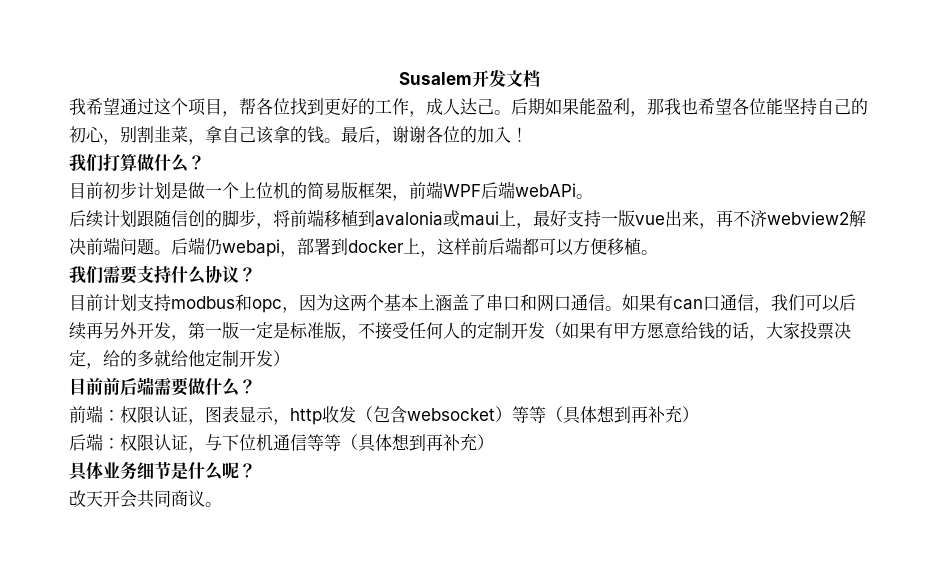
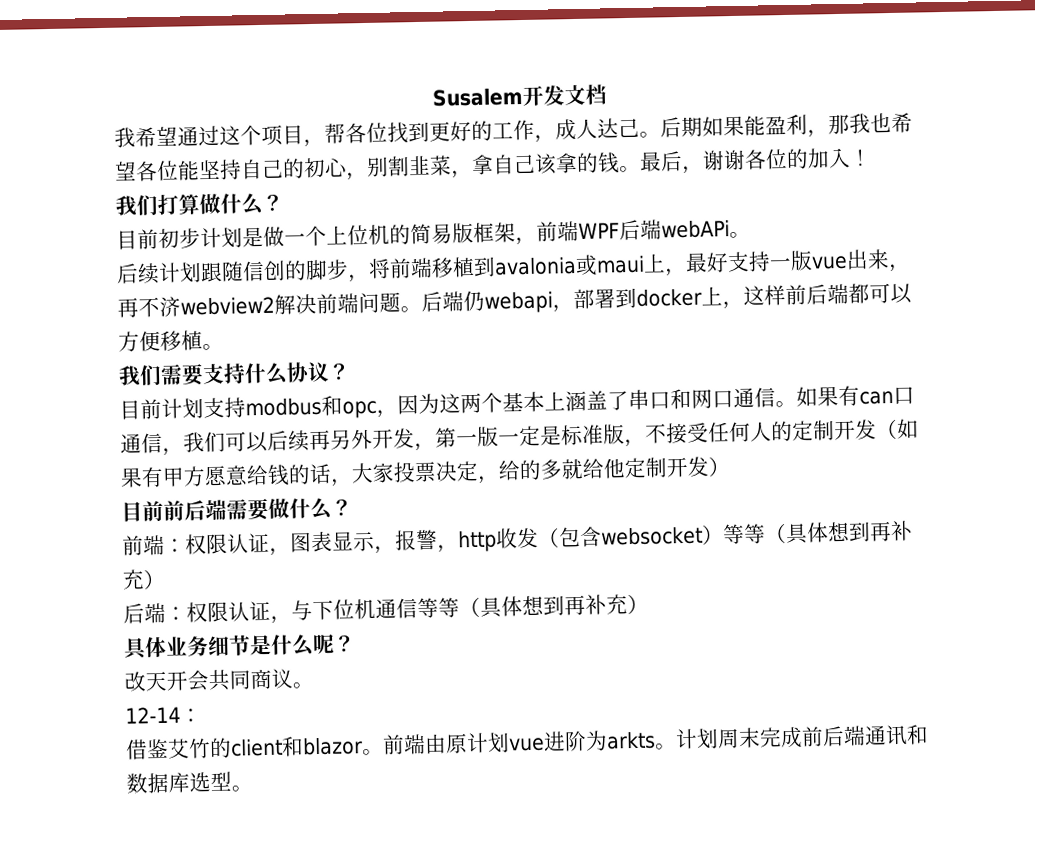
(290, 422) none -> [395,529,459,553] 报警，
(222, 504) none -> [125,706,202,724] [125,724,929,760] [126,771,253,794] // 12-14： // 借鉴艾竹的client和blazor。前端由原计划vue进阶为arkts。计划周末完成前后端通讯和数据库选型。

